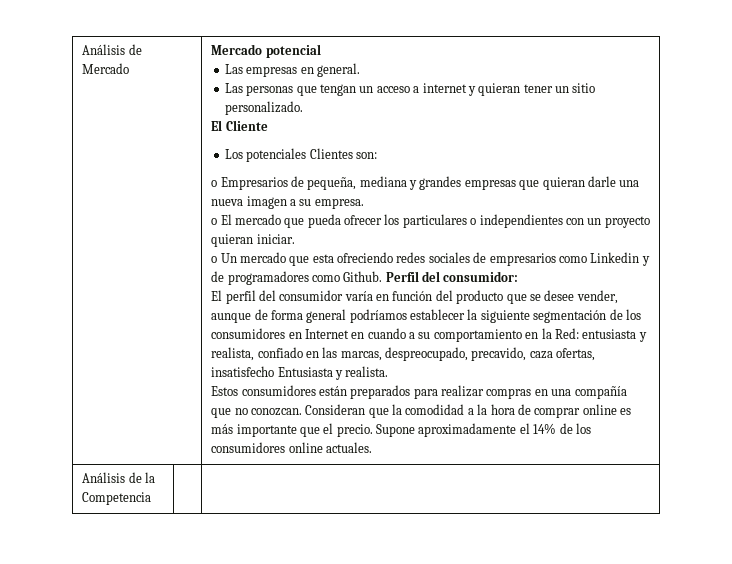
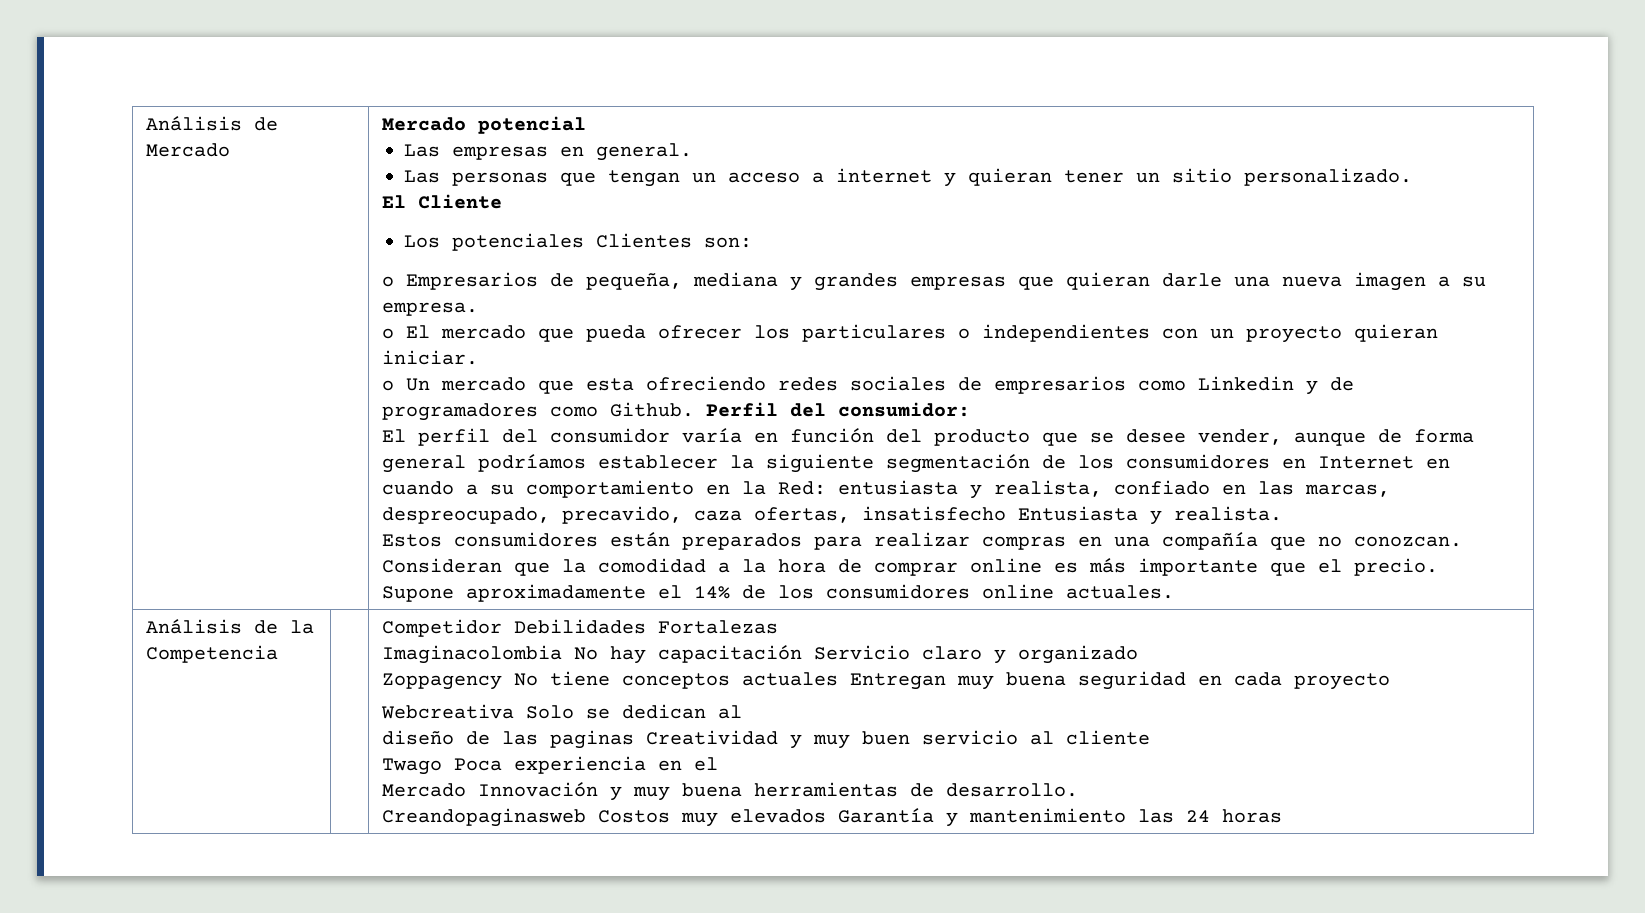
(152, 498) none -> [382,619,779,637] [382,645,1139,664] [382,671,1391,690] [381,704,743,719] [382,730,1151,749] [382,756,719,775] [382,782,1079,801] [382,808,1283,827] Competidor Debilidades Fortalezas // Imaginacolombia No hay capacitación Servicio claro y organizado // Zoppagency No tiene conceptos actuales Entregan muy buena seguridad en cada proyecto // Webcreativa Solo se dedican al // diseño de las paginas Creatividad y muy buen servicio al cliente // Twago Poca experiencia en el // Mercado Innovación y muy buena herramientas de desarrollo. // Creandopaginasweb Costos muy elevados Garantía y mantenimiento las 24 horas

